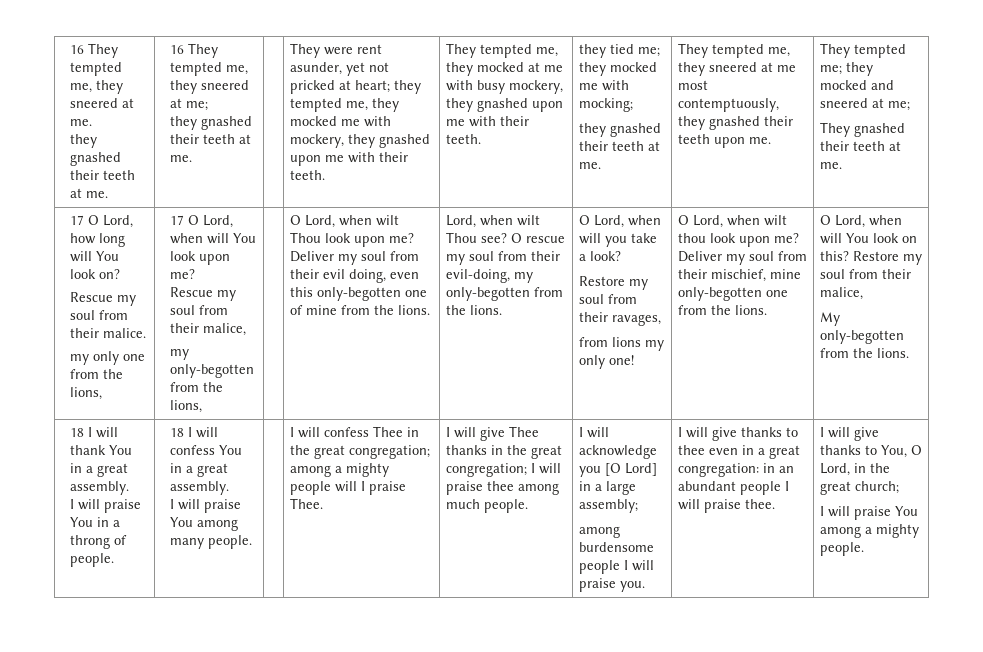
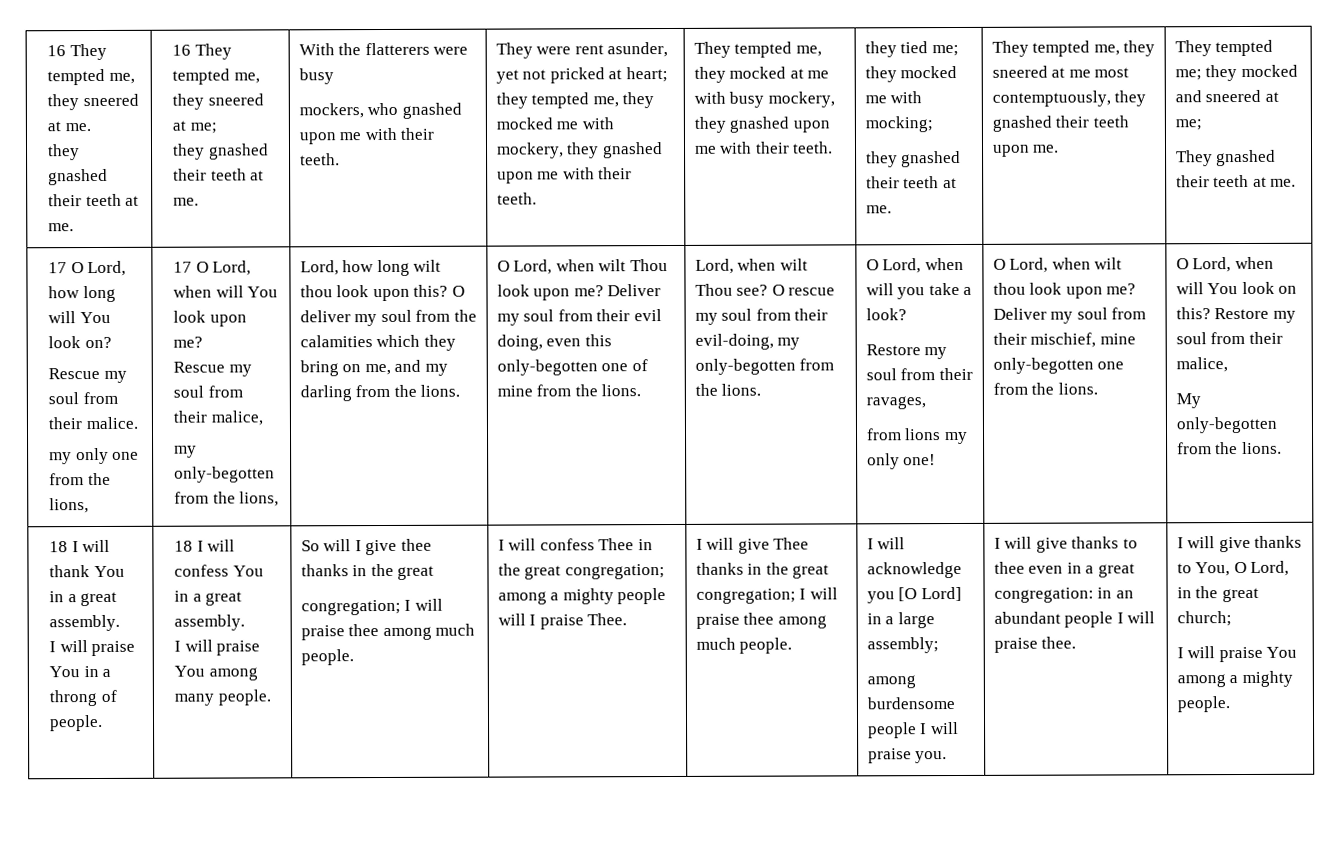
(193, 158) none -> [298,42,469,56] [298,68,334,85] [298,102,462,119] [298,127,435,145] [299,153,340,166] With the flatterers were busy // mockers, who gnashed upon me with their teeth.
(203, 406) none -> [299,259,442,277] [299,284,465,302] [299,309,477,327] [299,334,456,351] [299,359,448,377] [299,384,461,402] Lord, how long wilt thou look upon this? O deliver my soul from the calamities which they bring on me, and my darling from the lions.
(253, 542) none -> [300,538,432,556] [300,563,435,580] [300,598,443,616] [300,623,476,641] [300,649,354,666] So will I give thee thanks in the great // congregation; I will praise thee among much people.

